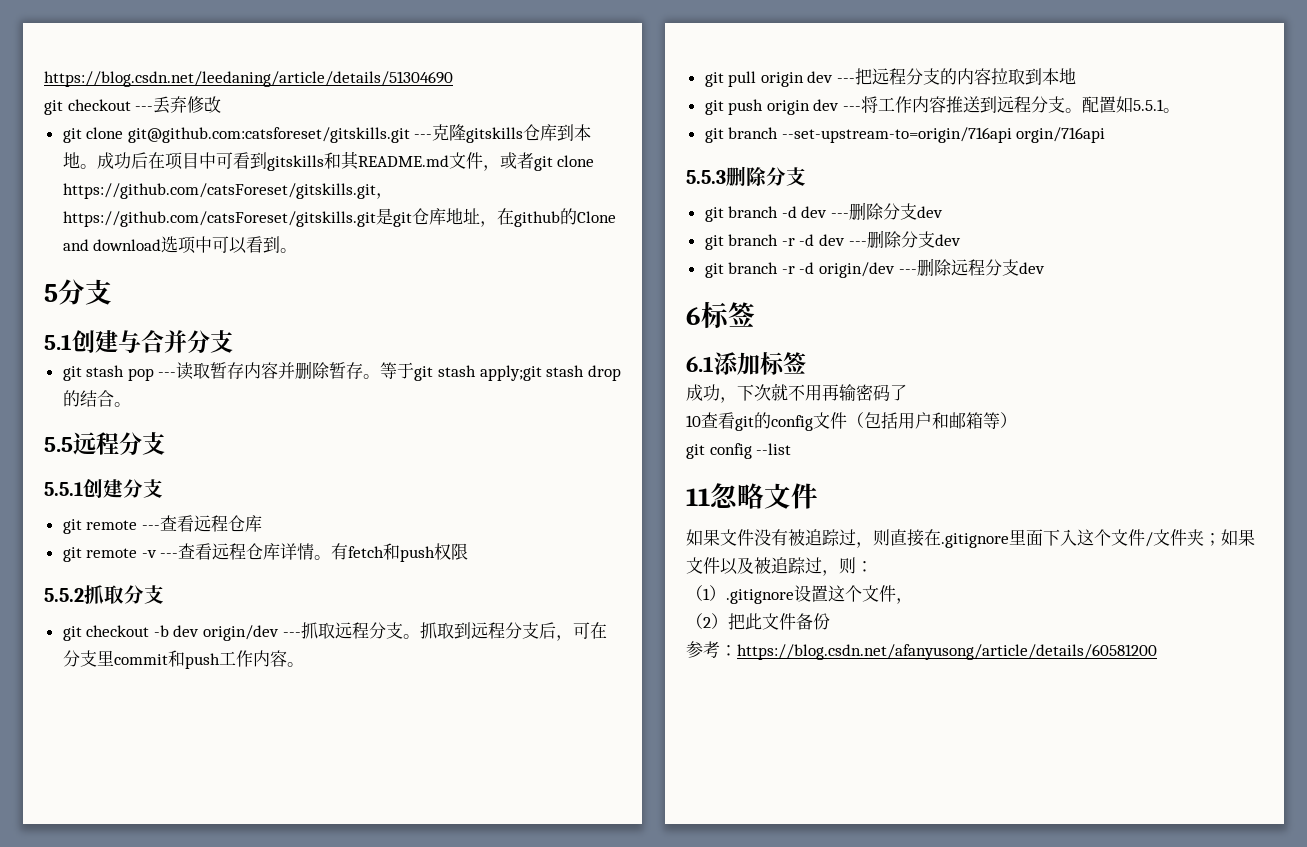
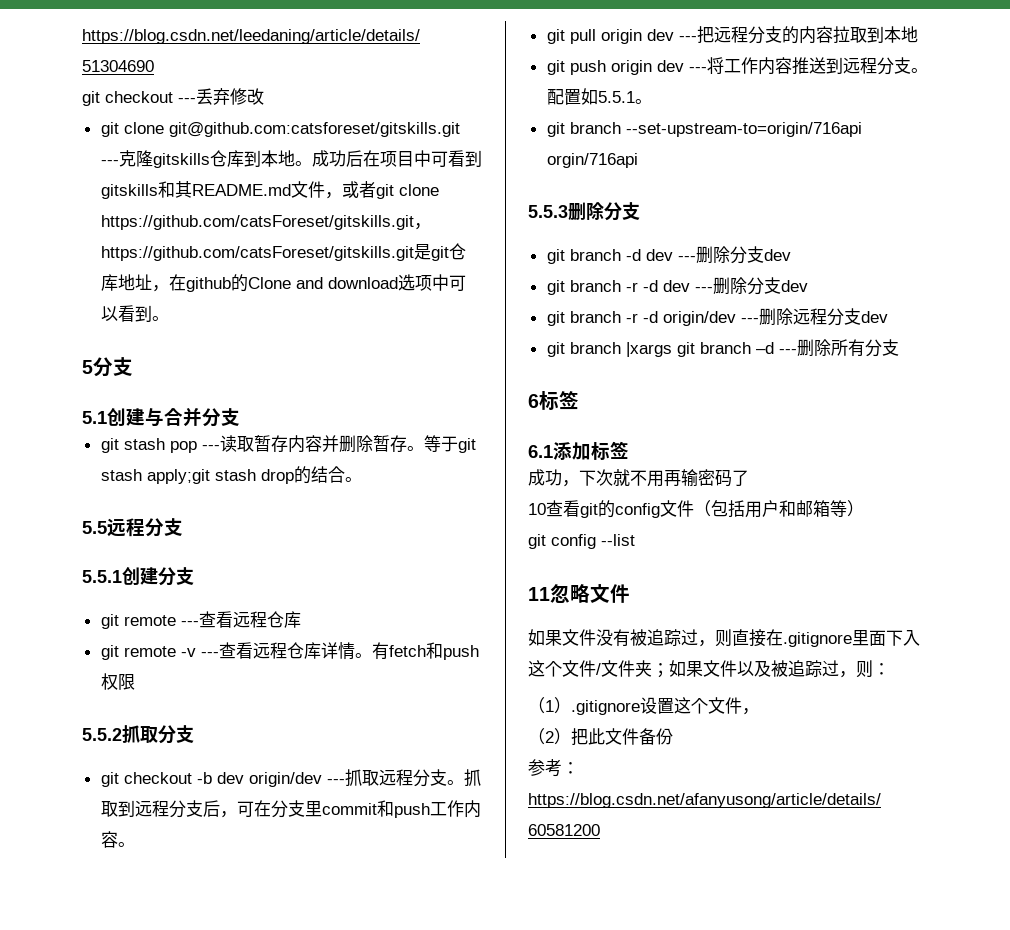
(1045, 268) none -> [546,339,899,357] // git branch |xargs git branch –d ---删除所有分支

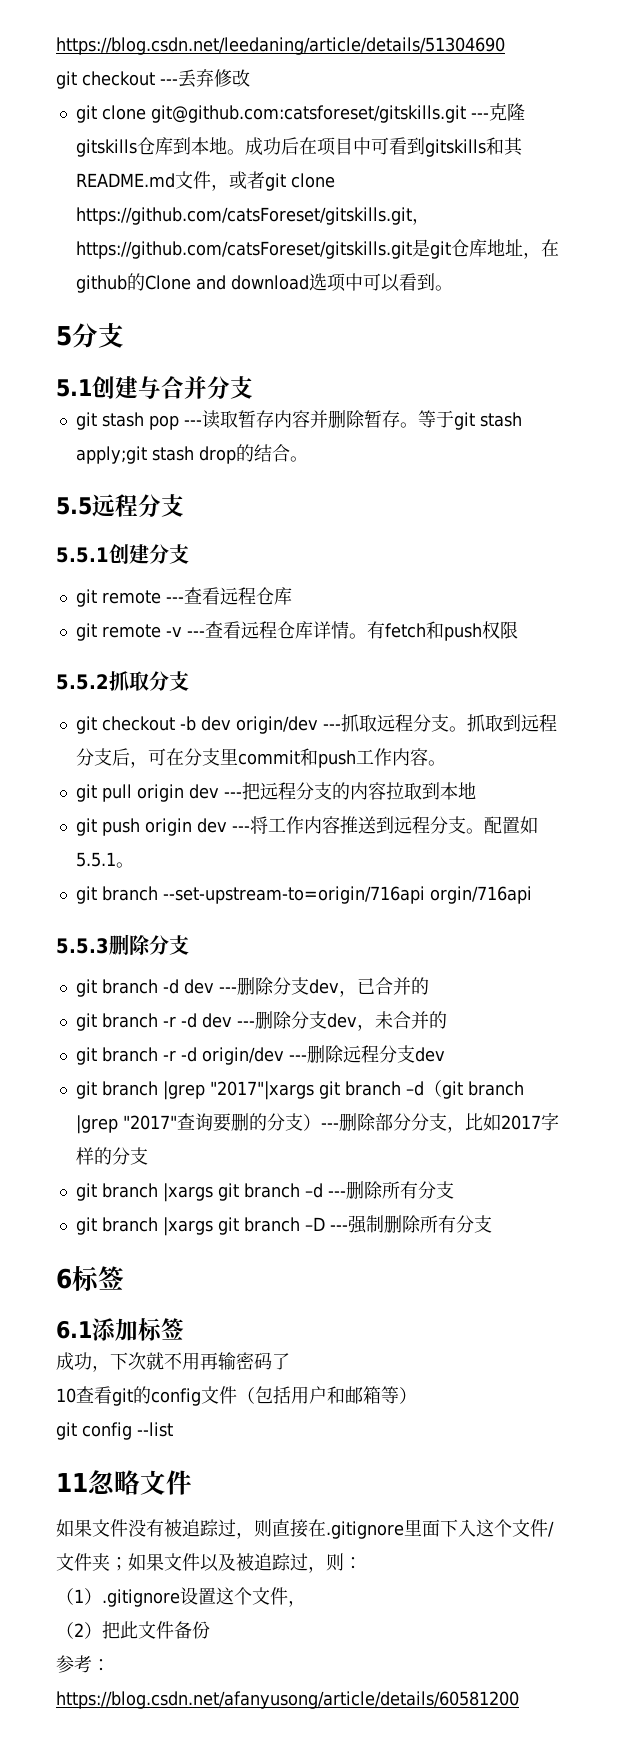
(791, 255) none -> [338,977,429,997] ，已合并的
(808, 286) none -> [356,1011,447,1031] ，未合并的
(888, 317) none -> [75,1080,524,1100] [75,1112,559,1134] [75,1147,148,1165] // git branch |grep "2017"|xargs git branch –d（git branch |grep "2017"查询要删的分支）---删除部分分支，比如2017字样的分支
(899, 347) none -> [75,1215,492,1236] // git branch |xargs git branch –D ---强制删除所有分支

